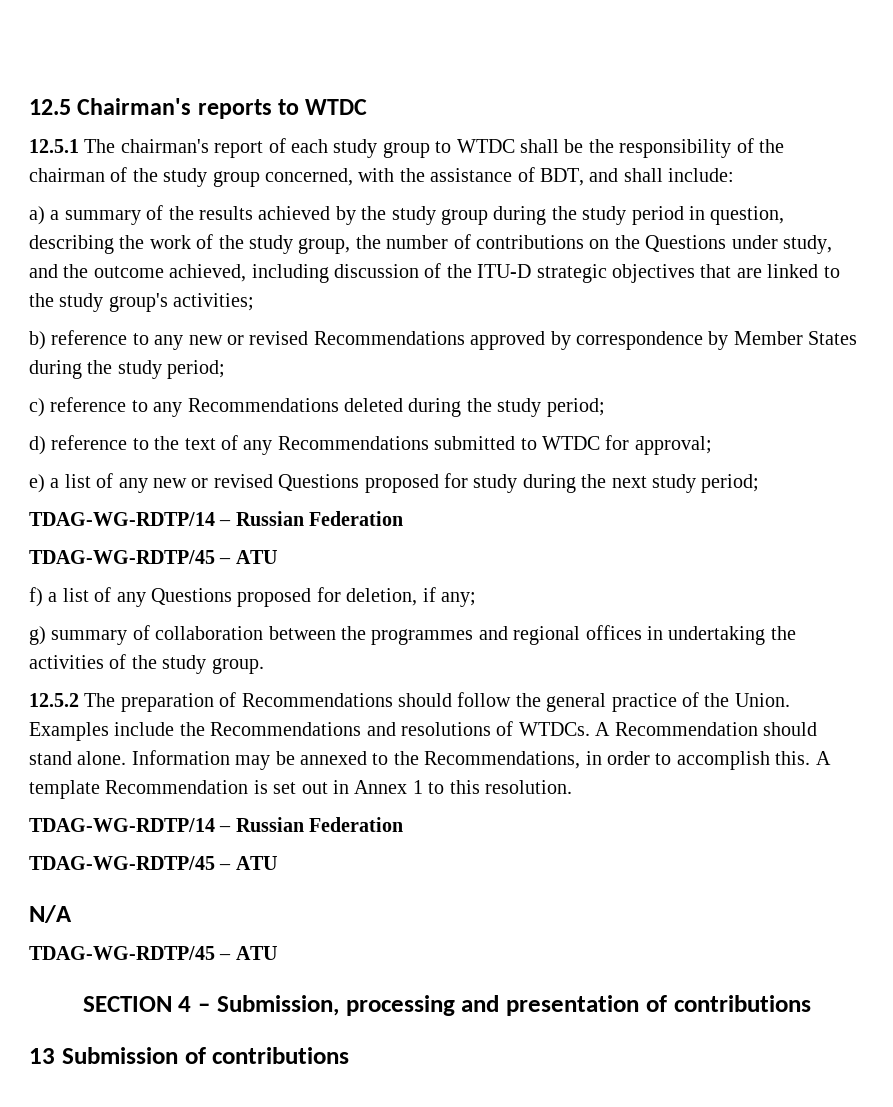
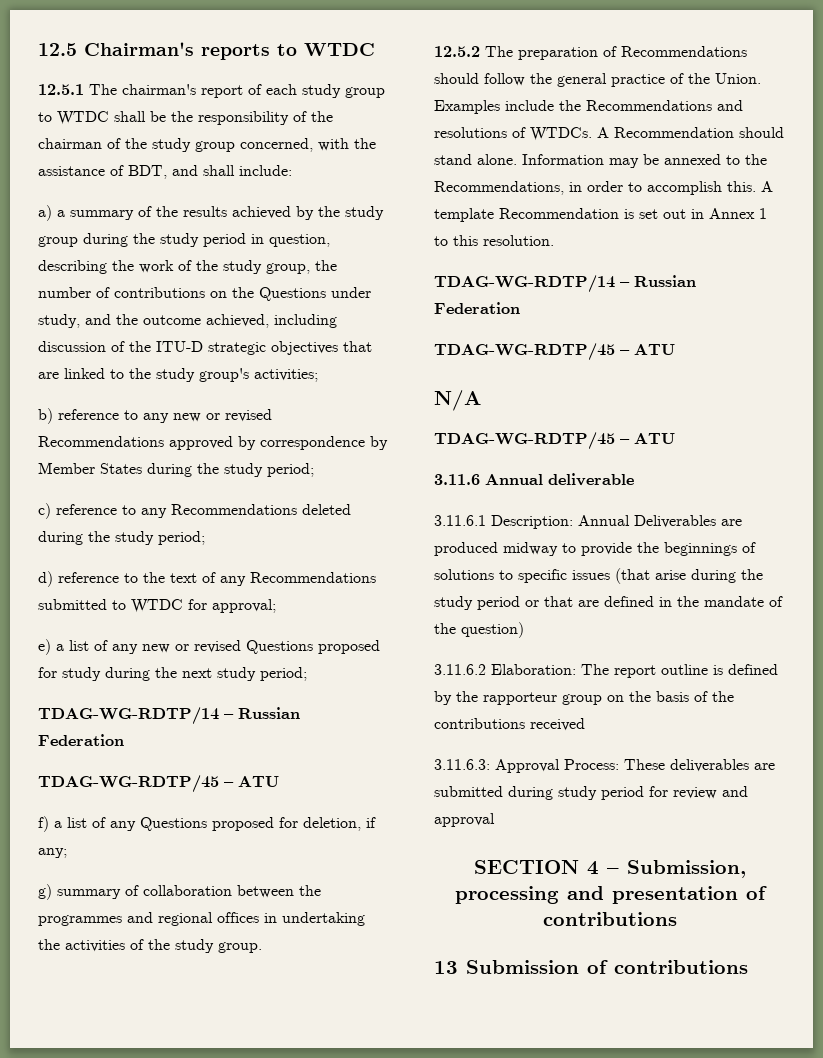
(277, 953) none -> [434,473,634,486] [434,515,742,529] [434,542,756,556] [434,568,763,584] [434,596,783,610] [434,622,524,638] [434,664,778,678] [434,691,734,705] [434,718,585,731] [434,759,775,773] [434,786,748,800] [434,813,495,827] // 3.11.6 Annual deliverable // 3.11.6.1 Description: Annual Deliverables are produced midway to provide the beginnings of solutions to specific issues (that arise during the study period or that are defined in the mandate of the question) // 3.11.6.2 Elaboration: The report outline is defined by the rapporteur group on the basis of the contributions received // 3.11.6.3: Approval Process: These deliverables are submitted during study period for review and approval

